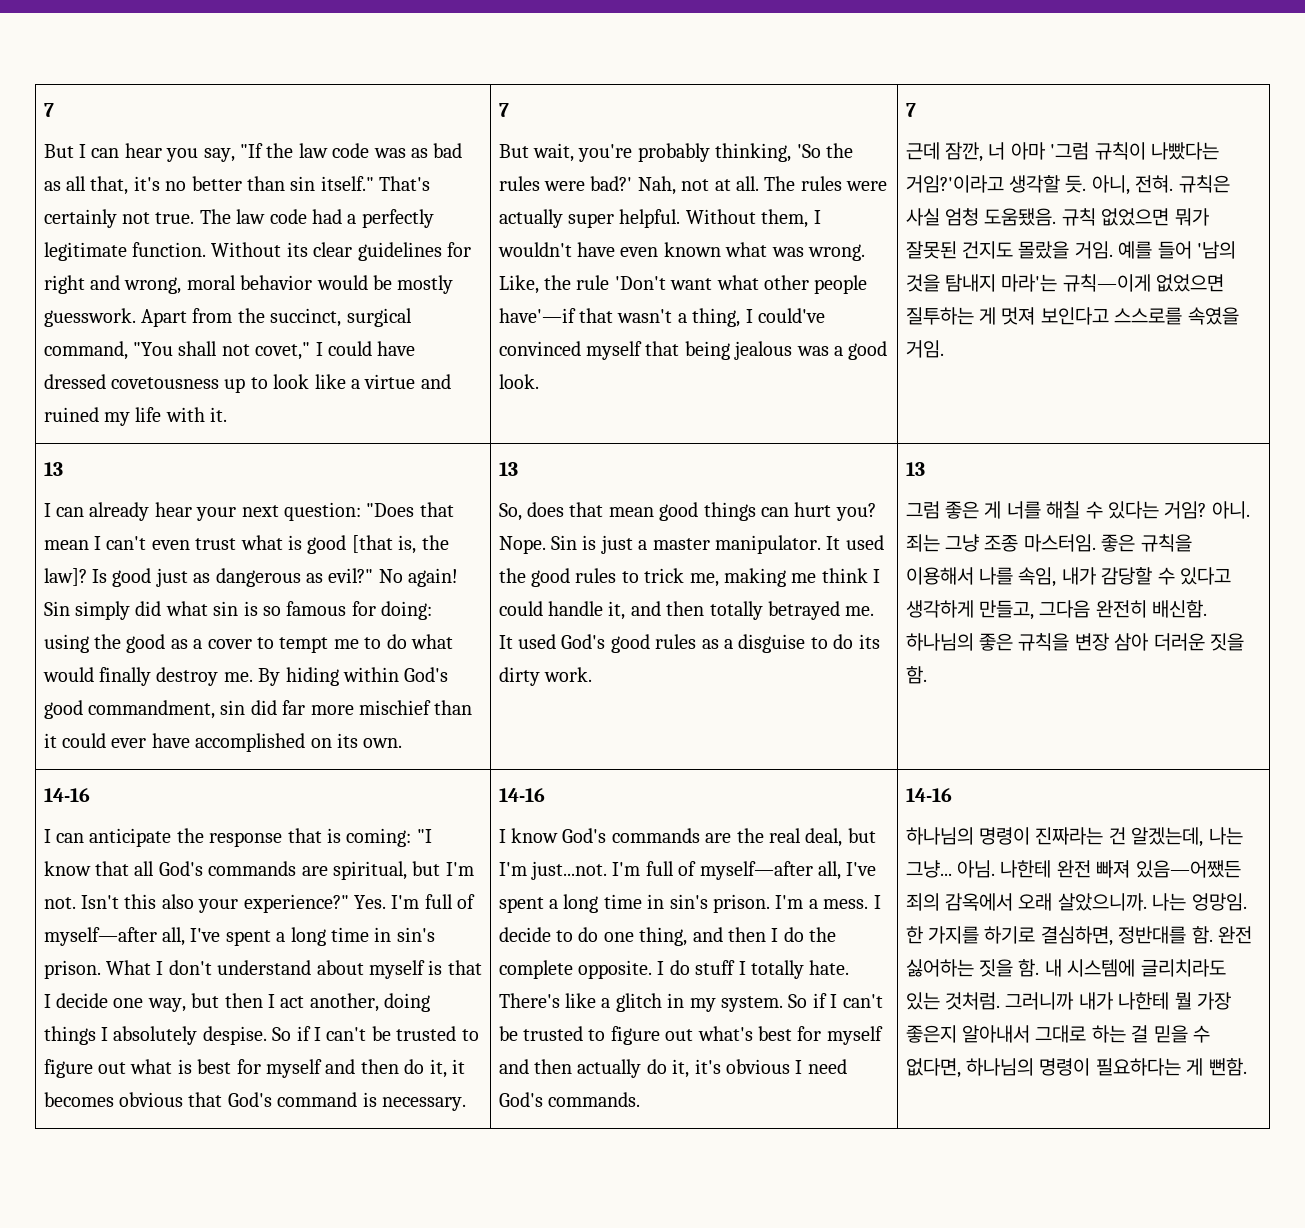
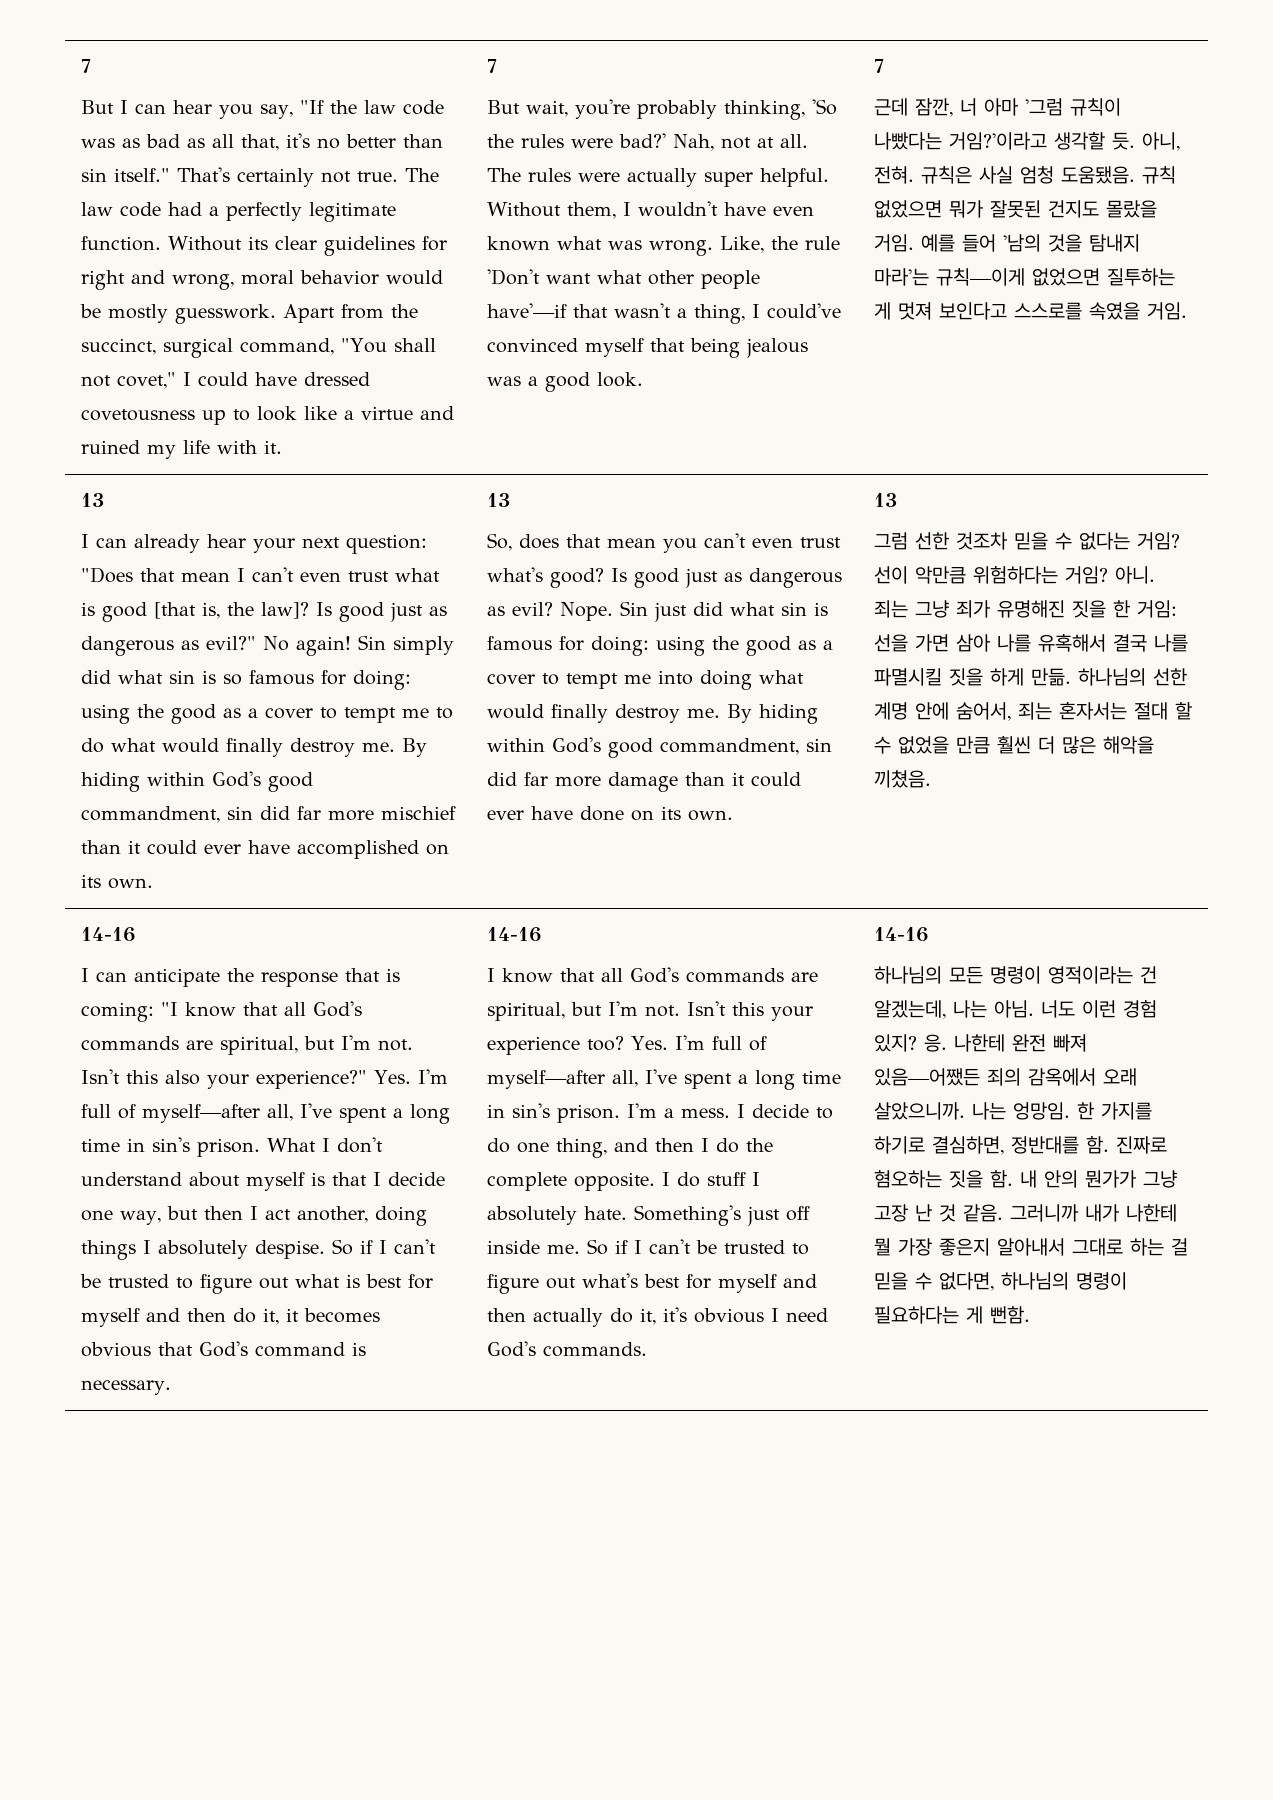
[659,502,876,521] [498,535,884,554] [498,568,881,587] [498,601,875,620] [498,634,880,653] [498,667,593,686] [905,462,925,476] [905,501,1250,519] [905,534,1192,552] [905,567,1232,587] [905,600,1208,620] [905,633,1245,651] [905,666,927,684] good things can hurt you? Nope. Sin is just a master manipulator. It used the good rules to trick me, making me think I could handle it, and then totally betrayed me. It used God's good rules as a disguise to do its dirty work. | 13 // 그럼 좋은 게 너를 해칠 수 있다는 거임? 아니. 죄는 그냥 조종 마스터임. 좋은 규칙을 이용해서 나를 속임, 내가 감당할 수 있다고 생각하게 만들고, 그다음 완전히 배신함. 하나님의 좋은 규칙을 변장 삼아 더러운 짓을 함. -> [662,533,841,553] [486,567,842,588] [486,601,828,622] [486,636,833,656] [486,670,804,690] [486,704,818,724] [486,737,832,758] [486,772,801,792] [486,806,733,821] [873,493,897,507] [873,532,1180,550] [873,566,1155,584] [873,600,1177,618] [873,633,1188,652] [873,668,1187,686] [873,702,1192,721] [873,736,1154,754] [873,770,931,788] you can't even trust what's good? Is good just as dangerous as evil? Nope. Sin just did what sin is famous for doing: using the good as a cover to tempt me into doing what would finally destroy me. By hiding within God's good commandment, sin did far more damage than it could ever have done on its own. | 13 // 그럼 선한 것조차 믿을 수 없다는 거임? 선이 악만큼 위험하다는 거임? 아니. 죄는 그냥 죄가 유명해진 짓을 한 거임: 선을 가면 삼아 나를 유혹해서 결국 나를 파멸시킬 짓을 하게 만듦. 하나님의 선한 계명 안에 숨어서, 죄는 혼자서는 절대 할 수 없었을 만큼 훨씬 더 많은 해악을 끼쳤음.
[562,828,876,847] [498,861,608,880] God's commands are the real deal, but I'm just...not. -> [559,967,818,983] [486,1001,813,1021] [486,1036,668,1055] that all God's commands are spiritual, but I'm not. Isn't this your experience too? Yes.
[751,960,850,979] [498,993,784,1012] totally hate. There's like a glitch in my system. -> [486,1205,810,1226] [486,1240,580,1254] absolutely hate. Something's just off inside me.
[979,827,1243,847] [905,860,996,878] 명령이 진짜라는 건 알겠는데, 나는 그냥... 아님. -> [948,966,1157,984] [873,1000,1157,1019] [873,1034,947,1052] 모든 명령이 영적이라는 건 알겠는데, 나는 아님. 너도 이런 경험 있지? 응.
[1218,926,1253,944] [905,959,974,977] 완전 싫어하는 -> [1115,1136,1167,1154] [873,1170,942,1188] 진짜로 혐오하는
[1067,959,1226,977] [905,992,1001,1010] 시스템에 글리치라도 있는 것처럼. -> [1043,1170,1177,1188] [873,1204,1003,1222] 안의 뭔가가 그냥 고장 난 것 같음.

